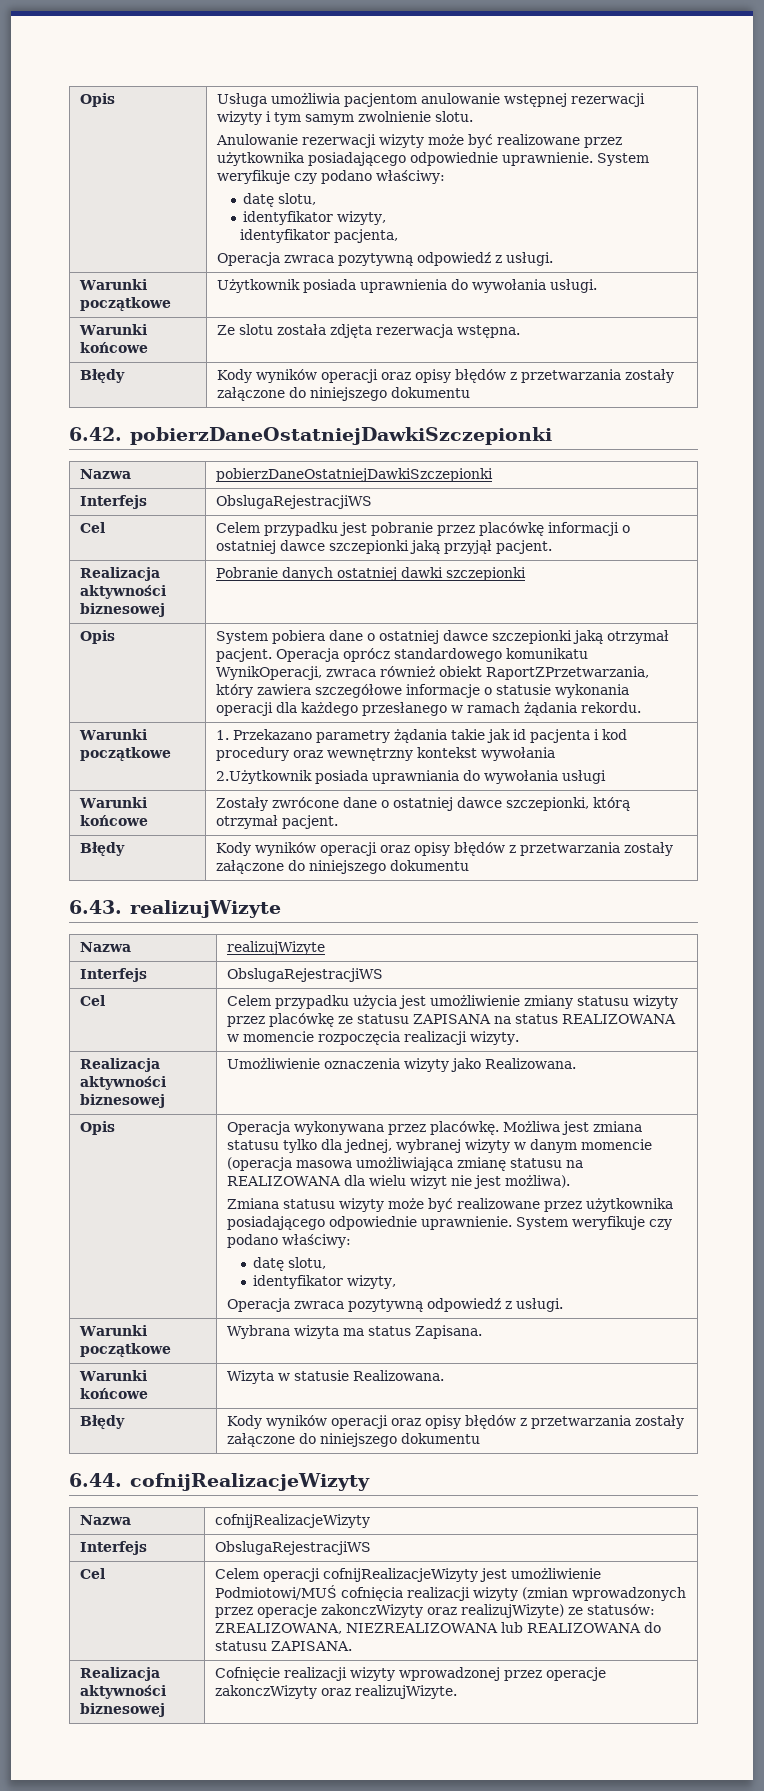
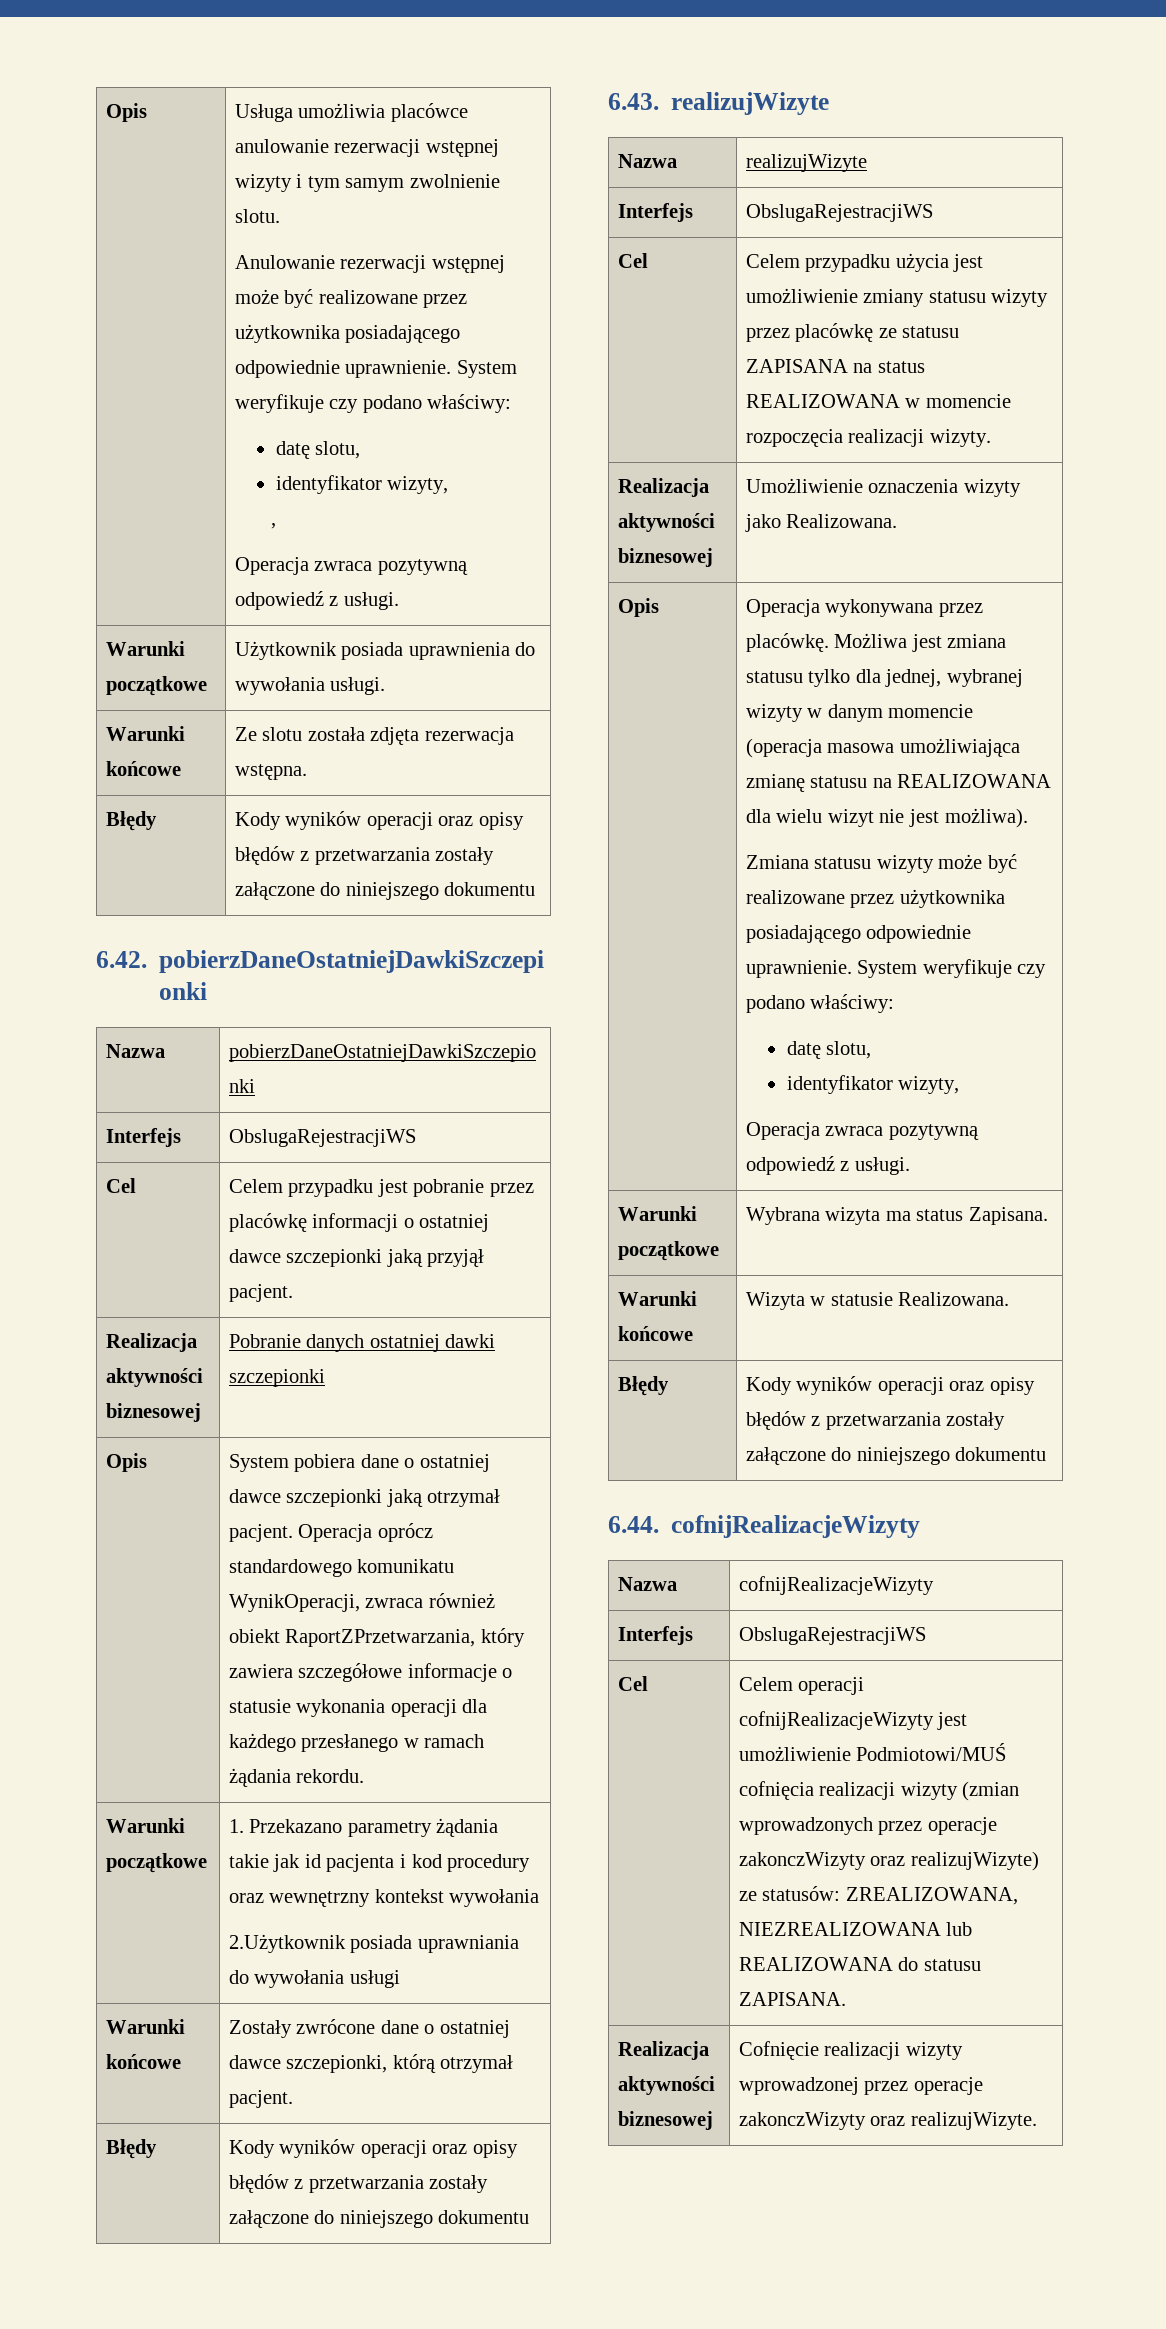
[343,93,645,107] pacjentom anulowanie wstępnej rezerwacji -> [390,103,468,122] [234,139,499,157] placówce anulowanie rezerwacji wstępnej
[378,134,424,148] wizyty -> [431,255,505,273] wstępnej
[239,229,398,243] identyfikator pacjenta, -> [271,523,277,529] ,

